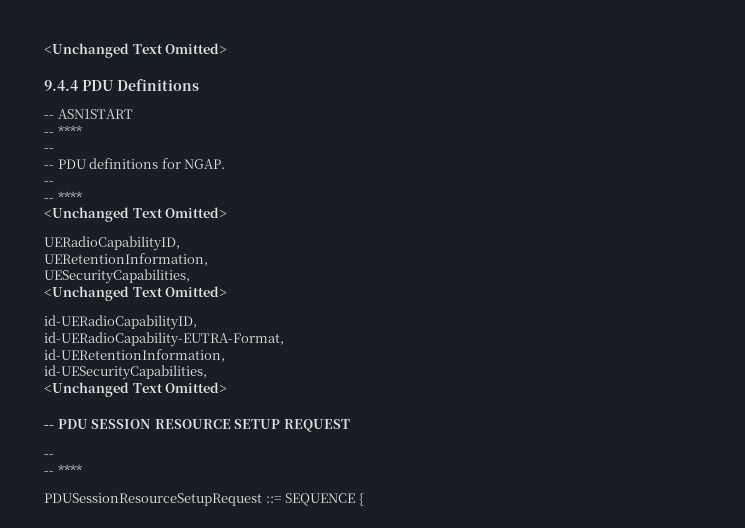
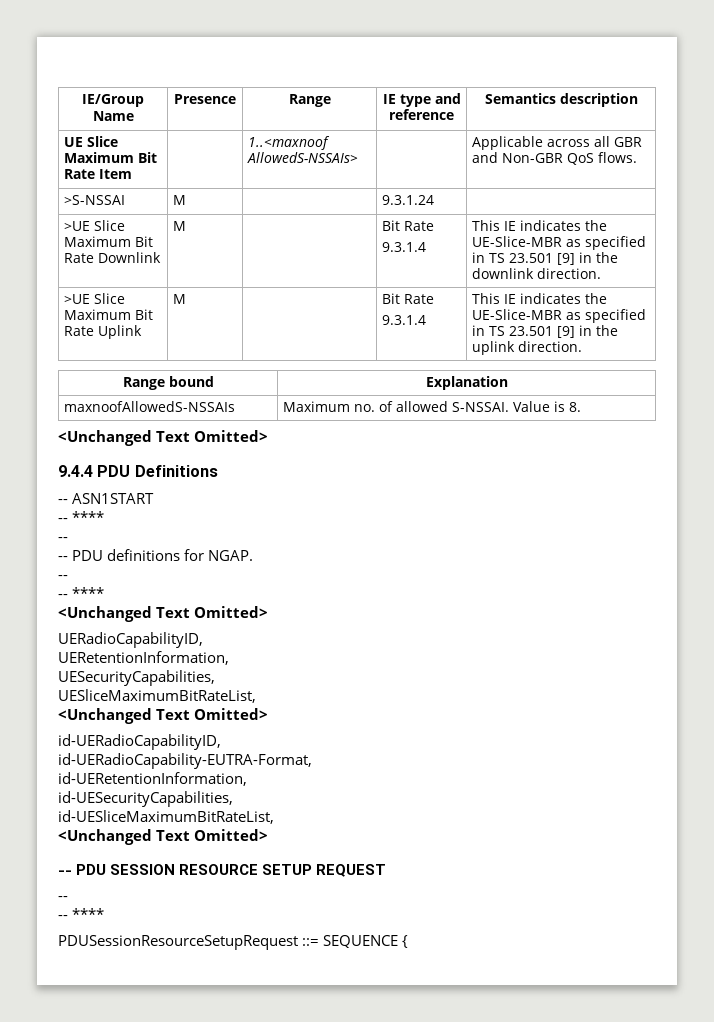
(44, 50) none -> [82,94,144,107] [92,111,134,121] [174,94,236,104] [288,94,331,107] [382,93,461,107] [389,109,454,120] [484,93,638,107] [64,136,119,147] [64,152,158,163] [64,169,133,179] [248,136,331,150] [247,152,359,163] [472,136,643,150] [472,152,638,165] [64,195,126,205] [173,195,187,205] [382,195,435,205] [64,220,126,231] [64,236,154,247] [64,252,162,263] [173,221,187,231] [382,220,435,231] [382,242,427,252] [472,220,608,231] [472,236,647,250] [472,252,619,265] [472,268,602,279] [64,293,126,304] [64,309,154,320] [64,325,143,339] [173,294,187,304] [382,293,435,304] [382,315,427,325] [472,293,608,304] [472,309,647,323] [472,325,619,338] [472,341,583,355] [122,376,214,390] [425,376,508,390] [64,401,236,412] [283,401,582,412] IE/Group Name | Presence | Range | IE type and reference | Semantics description // UE Slice Maximum Bit Rate Item | | 1..<maxnoof AllowedS-NSSAIs> | | Applicable across all GBR and Non-GBR QoS flows. // >S-NSSAI | M | | 9.3.1.24 | // >UE Slice Maximum Bit Rate Downlink | M | | Bit Rate // 9.3.1.4 | This IE indicates the UE-Slice-MBR as specified in TS 23.501 [9] in the downlink direction. // >UE Slice Maximum Bit Rate Uplink | M | | Bit Rate // 9.3.1.4 | This IE indicates the UE-Slice-MBR as specified in TS 23.501 [9] in the uplink direction. // Range bound | Explanation // maxnoofAllowedS-NSSAIs | Maximum no. of allowed S-NSSAI. Value is 8. //
(190, 276) none -> [58,689,256,703] // UESliceMaximumBitRateList,
(207, 372) none -> [58,810,274,824] // id-UESliceMaximumBitRateList,

